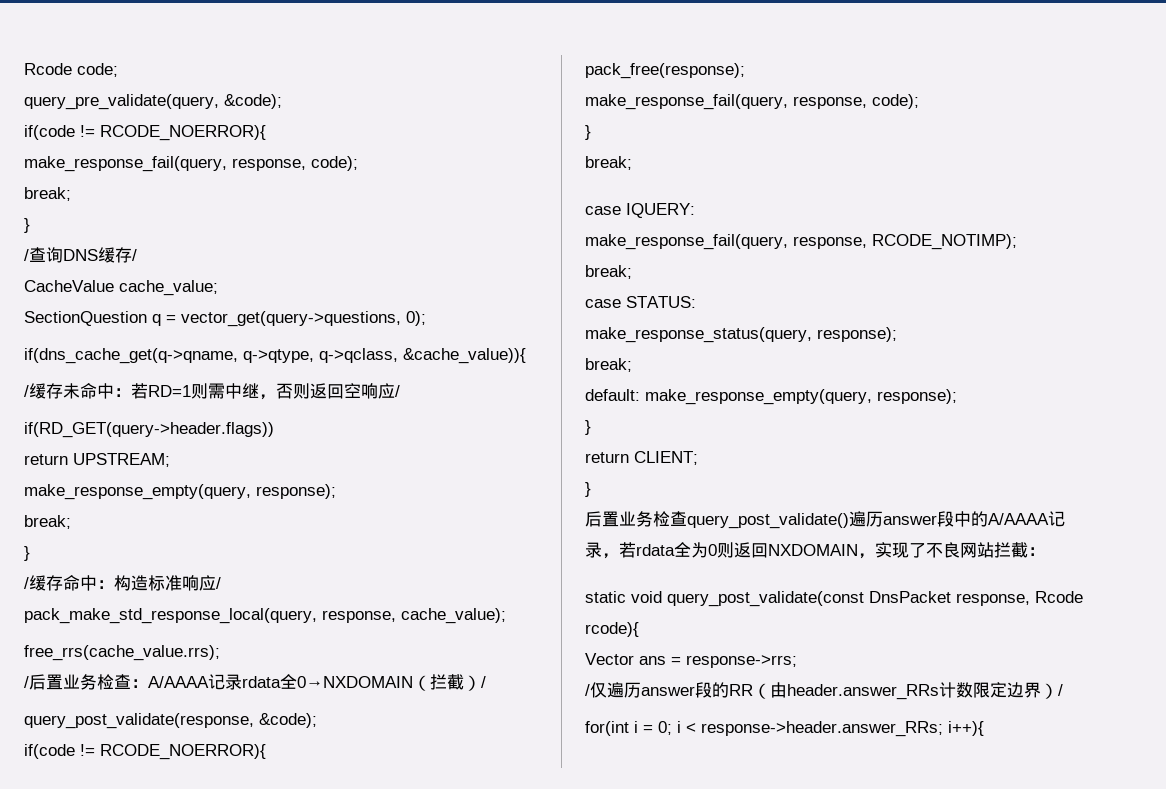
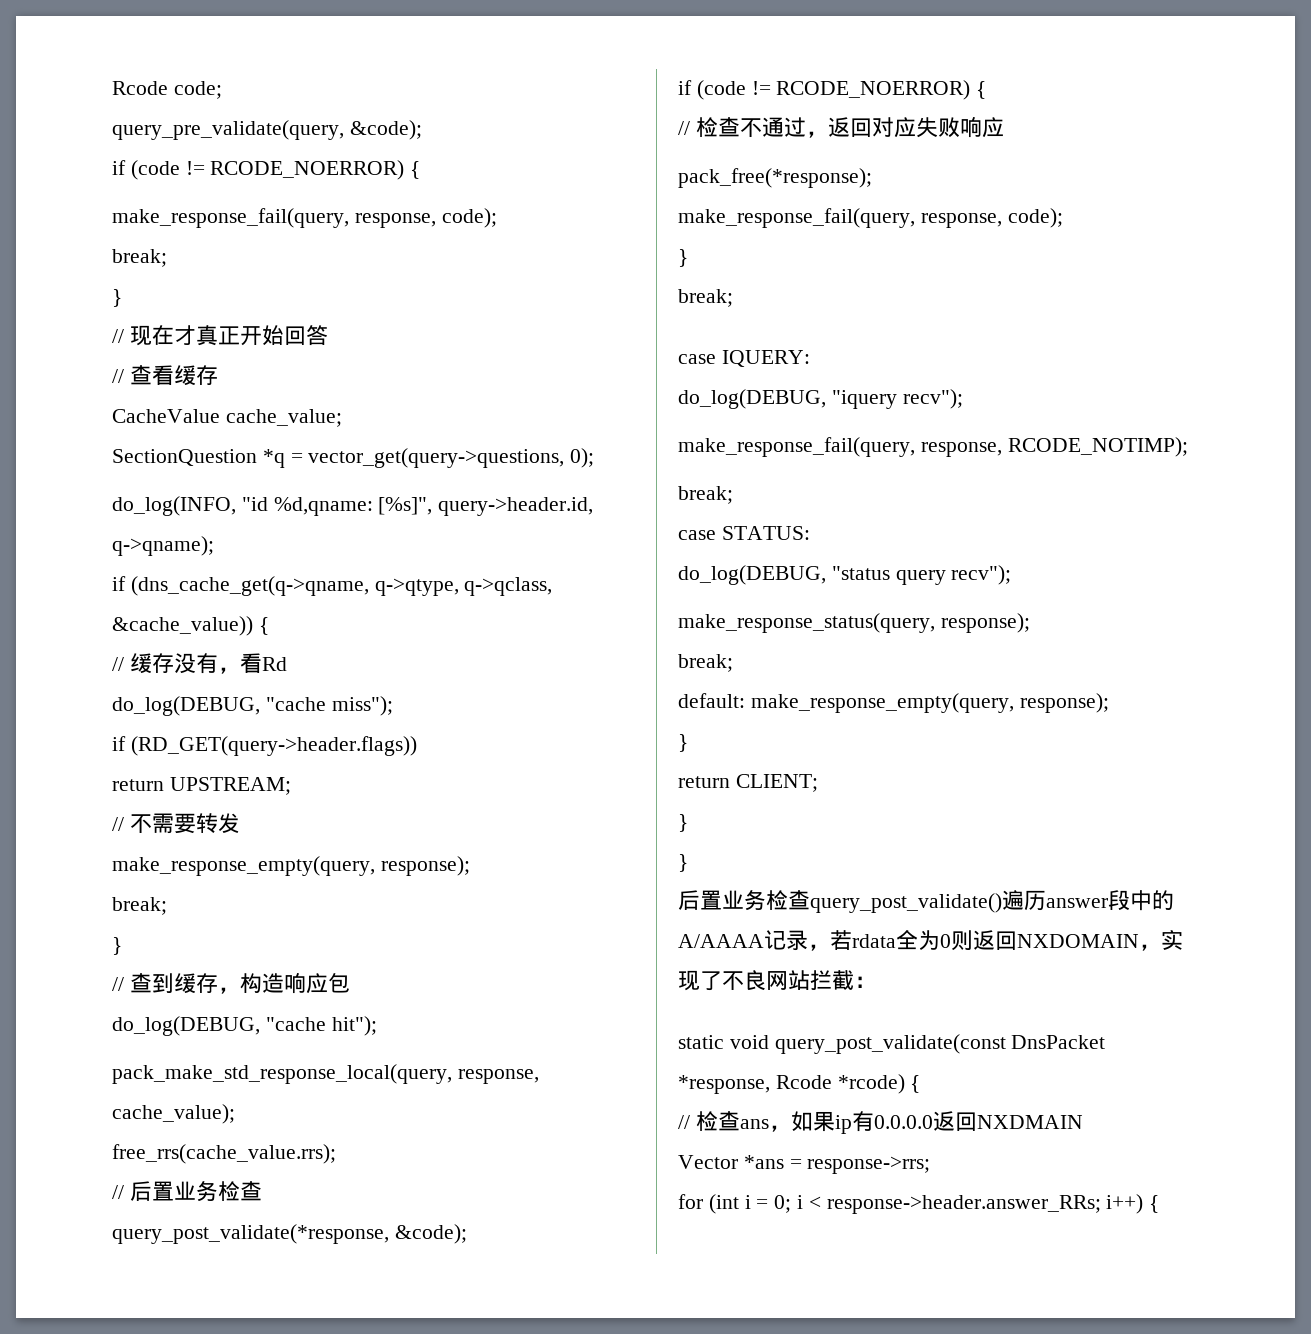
[24,125,266,141] if(code != RCODE_NOERROR){ -> [112,160,421,180] if (code != RCODE_NOERROR) {
[24,247,137,263] /查询DNS缓存/ -> [112,325,328,346] [112,365,218,386] // 现在才真正开始回答 // // 查看缓存
[152,314,161,326] q -> [262,449,285,468] *q
[24,348,526,364] [24,383,400,400] [24,422,274,438] if(dns_cache_get(q->qname, q->qtype, q->qclass, &cache_value)){ // /缓存未命中：若RD=1则需中继，否则返回空响应/ // if(RD_GET(query->header.flags)) -> [112,496,594,516] [112,536,214,556] [112,576,553,596] [112,616,269,636] [112,653,287,674] [112,696,393,716] [112,736,417,756] do_log(INFO, "id %d,qname: [%s]", query->header.id, q->qname); // if (dns_cache_get(q->qname, q->qtype, q->qclass, &cache_value)) { // // 缓存没有，看Rd // do_log(DEBUG, "cache miss"); // if (RD_GET(query->header.flags))
(170, 460) none -> [112,813,240,834] // // 不需要转发
[24,575,221,591] /缓存命中：构造标准响应/ -> [112,972,350,994] [112,1016,377,1036] // 查到缓存，构造响应包 // do_log(DEBUG, "cache hit");
[24,674,486,691] [24,713,317,729] [24,744,266,760] [585,63,745,79] /后置业务检查：A/AAAA记录rdata全0→NXDOMAIN（拦截）/ // query_post_validate(response, &code); // if(code != RCODE_NOERROR){ // pack_free(response); -> [112,1181,262,1202] [112,1224,467,1244] [678,80,987,100] [678,116,1004,138] [678,168,872,188] // 后置业务检查 // query_post_validate(*response, &code); // if (code != RCODE_NOERROR) { // // 检查不通过，返回对应失败响应 // pack_free(*response);
(695, 210) none -> [678,389,963,409] // do_log(DEBUG, "iquery recv");
(696, 302) none -> [678,565,1012,585] // do_log(DEBUG, "status query recv");
(591, 489) none -> [678,854,688,872] // }
[956,591,1083,606] [585,622,639,637] response, Rcode rcode){ -> [678,1074,921,1094] [678,1111,1083,1134] *response, Rcode *rcode) { // // 检查ans，如果ip有0.0.0.0返回NXDMAIN
[639,656,666,665] ans -> [743,1155,784,1169] *ans
[585,682,1063,700] [585,721,629,736] /仅遍历answer段的RR（由header.answer_RRs计数限定边界）/ // for(int -> [678,1194,739,1214] for (int
[948,721,984,736] i++){ -> [1106,1194,1160,1214] i++) {

